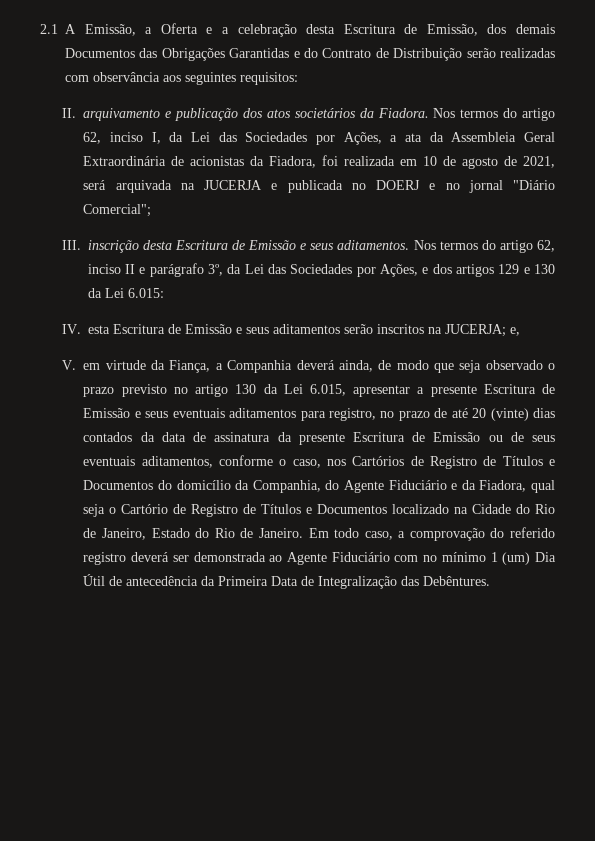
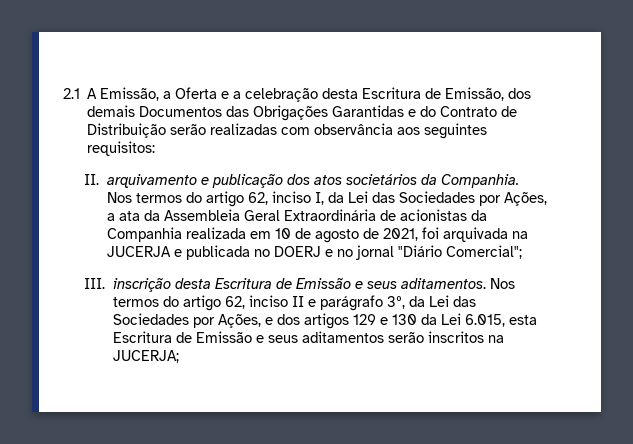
[377,108,429,118] Fiadora. -> [440,174,519,188] Companhia.
[269,155,339,168] Fiadora, foi -> [106,227,182,242] Companhia
[83,180,107,190] será -> [421,227,439,239] foi
[127,288,164,298] [61,324,81,334] 6.015: // IV. -> [464,314,505,327] 6.015,
[509,327,520,336] [61,360,555,373] [83,384,555,397] [83,408,556,421] [83,432,555,445] [83,455,555,469] [83,480,556,493] [83,504,555,517] [83,527,555,541] [83,552,556,565] [83,574,491,589] e, // V. em virtude da Fiança, a Companhia deverá ainda, de modo que seja observado o prazo previsto no artigo 130 da Lei 6.015, apresentar a presente Escritura de Emissão e seus eventuais aditamentos para registro, no prazo de até 20 (vinte) dias contados da data de assinatura da presente Escritura de Emissão ou de seus eventuais aditamentos, conforme o caso, nos Cartórios de Registro de Títulos e Documentos do domicílio da Companhia, do Agente Fiduciário e da Fiadora, qual seja o Cartório de Registro de Títulos e Documentos localizado na Cidade do Rio de Janeiro, Estado do Rio de Janeiro. Em todo caso, a comprovação do referido registro deverá ser demonstrada ao Agente Fiduciário com no mínimo 1 (um) Dia Útil de antecedência da Primeira Data de Integralização das Debêntures. -> (179, 356) none

